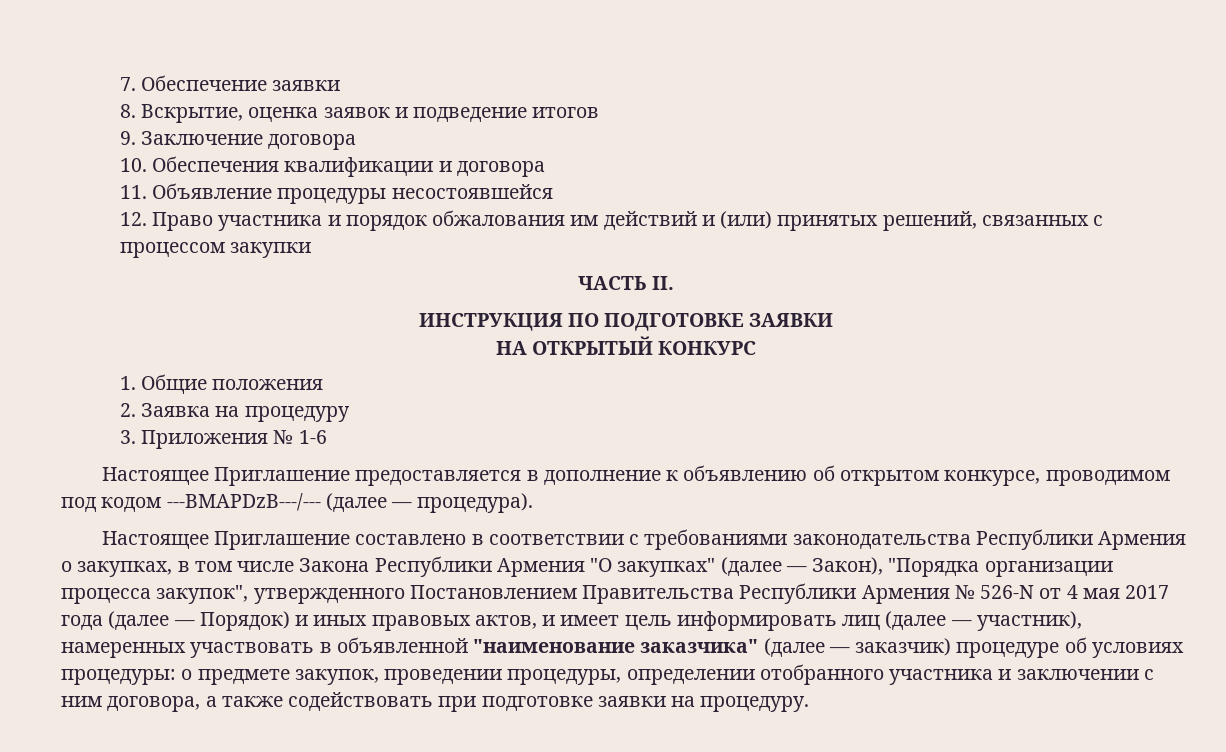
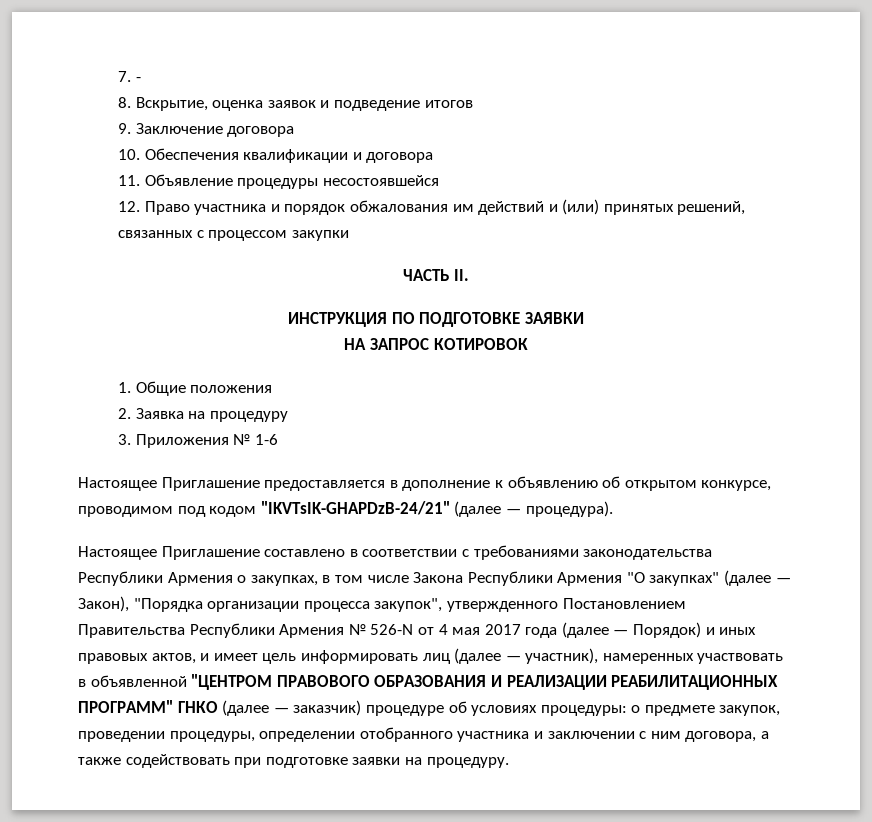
[141,75,341,91] Обеспечение заявки -> [135,77,141,82] -
[532,336,757,355] ОТКРЫТЫЙ КОНКУРС -> [369,338,528,350] ЗАПРОС КОТИРОВОК
[166,493,321,511] ---BMAPDzB---/--- -> [260,501,450,515] "IKVTsIK-GHAPDzB-24/21"
[473,639,759,653] "наименование заказчика" -> [191,674,779,690] [78,700,218,713] "ЦЕНТРОМ ПРАВОВОГО ОБРАЗОВАНИЯ И РЕАЛИЗАЦИИ РЕАБИЛИТАЦИОННЫХ ПРОГРАММ" ГНКО

